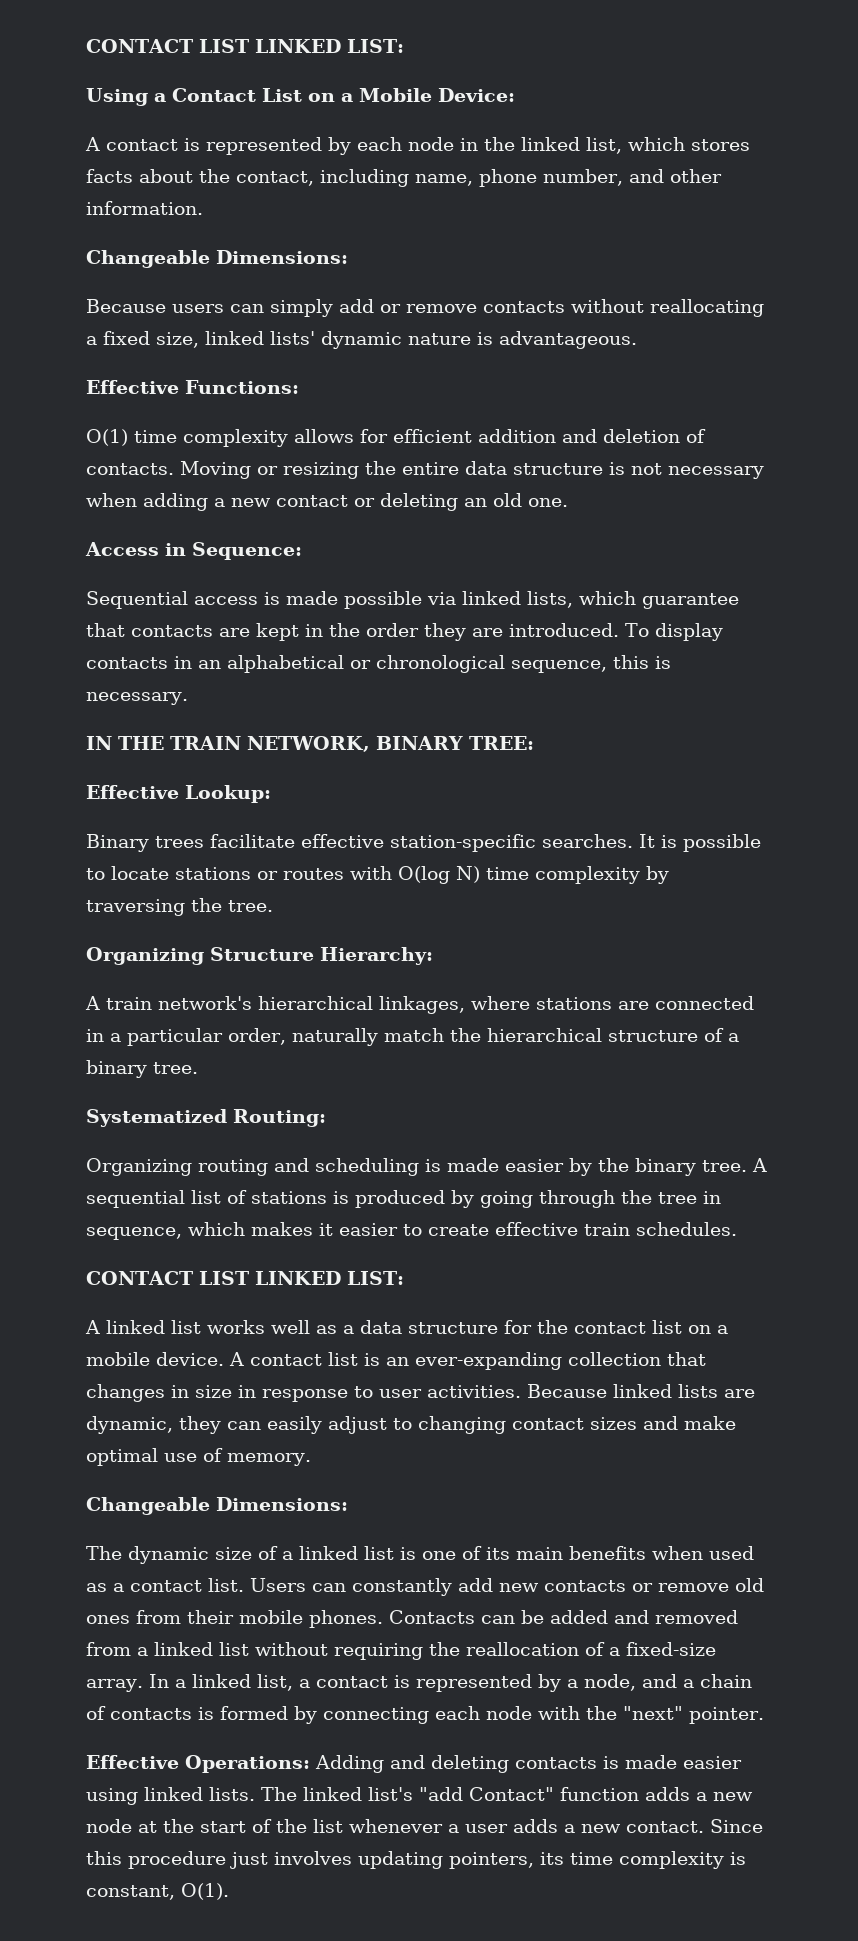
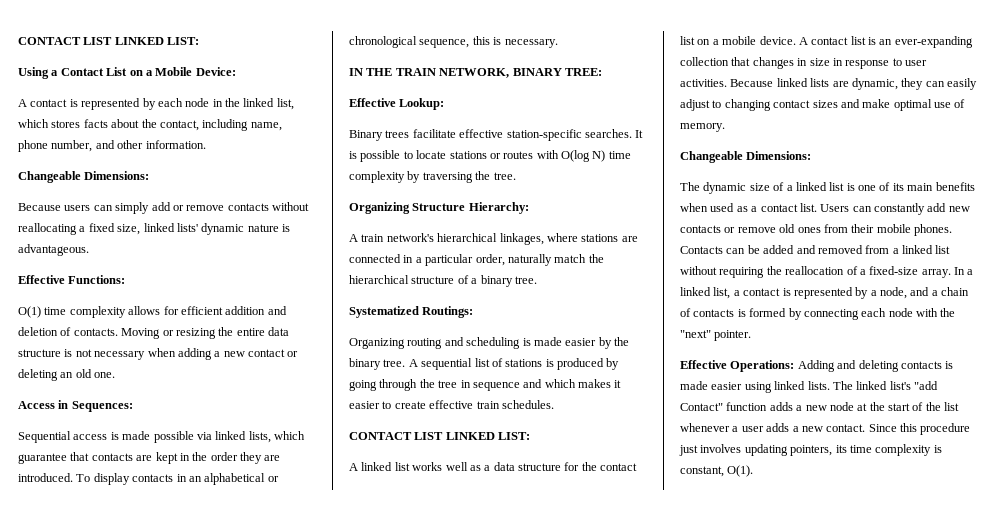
[192,542,302,560] Sequence: -> [71,401,133,412] Sequences:
[233,1109,326,1127] Routing: -> [422,306,474,318] Routings:
[86,1227,182,1240] sequence, -> [472,379,543,391] sequence and

